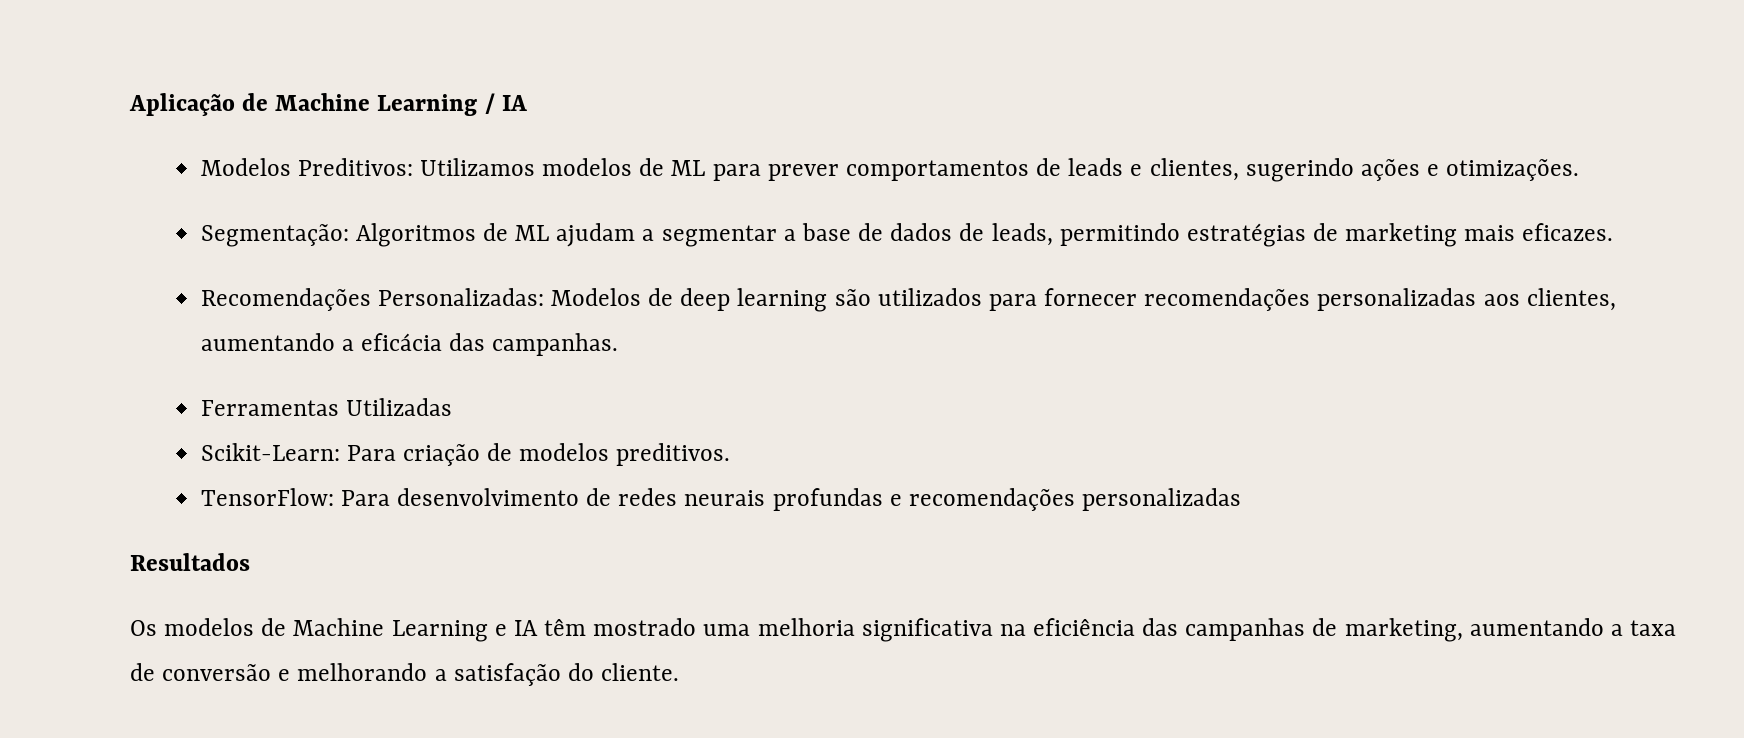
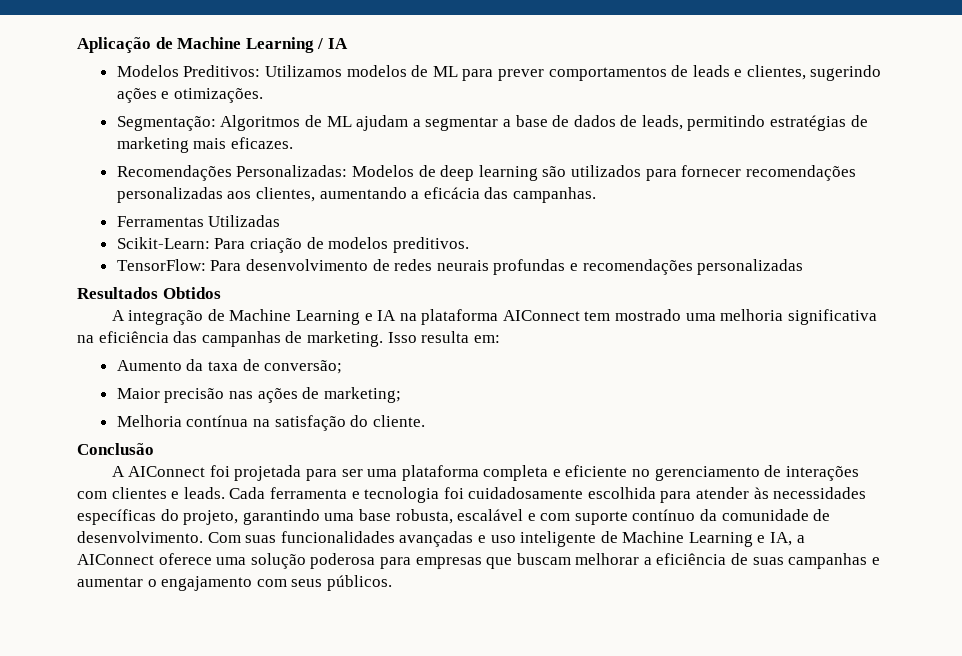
[130,618,255,636] // Os modelos -> [162,287,221,299] [111,310,204,325] Obtidos // A integração
[544,618,587,636] têm -> [399,309,611,325] na plataforma AIConnect tem
[1344,618,1677,642] [130,663,680,686] marketing, aumentando a taxa de conversão e melhorando a satisfação do cliente. -> [306,331,500,347] [116,359,343,374] [116,387,401,403] [116,415,425,431] [77,443,154,455] [111,465,859,481] [77,487,867,503] [77,509,831,525] [77,531,805,547] [77,553,880,569] [77,575,392,591] marketing. Isso resulta em: // Aumento da taxa de conversão; // Maior precisão nas ações de marketing; // Melhoria contínua na satisfação do cliente. // Conclusão // A AIConnect foi projetada para ser uma plataforma completa e eficiente no gerenciamento de interações com clientes e leads. Cada ferramenta e tecnologia foi cuidadosamente escolhida para atender às necessidades específicas do projeto, garantindo uma base robusta, escalável e com suporte contínuo da comunidade de desenvolvimento. Com suas funcionalidades avançadas e uso inteligente de Machine Learning e IA, a AIConnect oferece uma solução poderosa para empresas que buscam melhorar a eficiência de suas campanhas e aumentar o engajamento com seus públicos.

